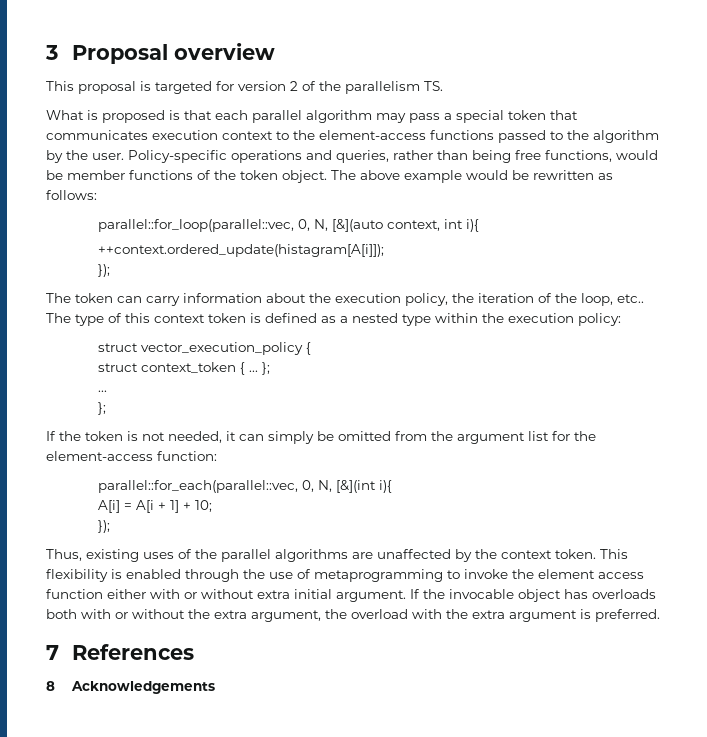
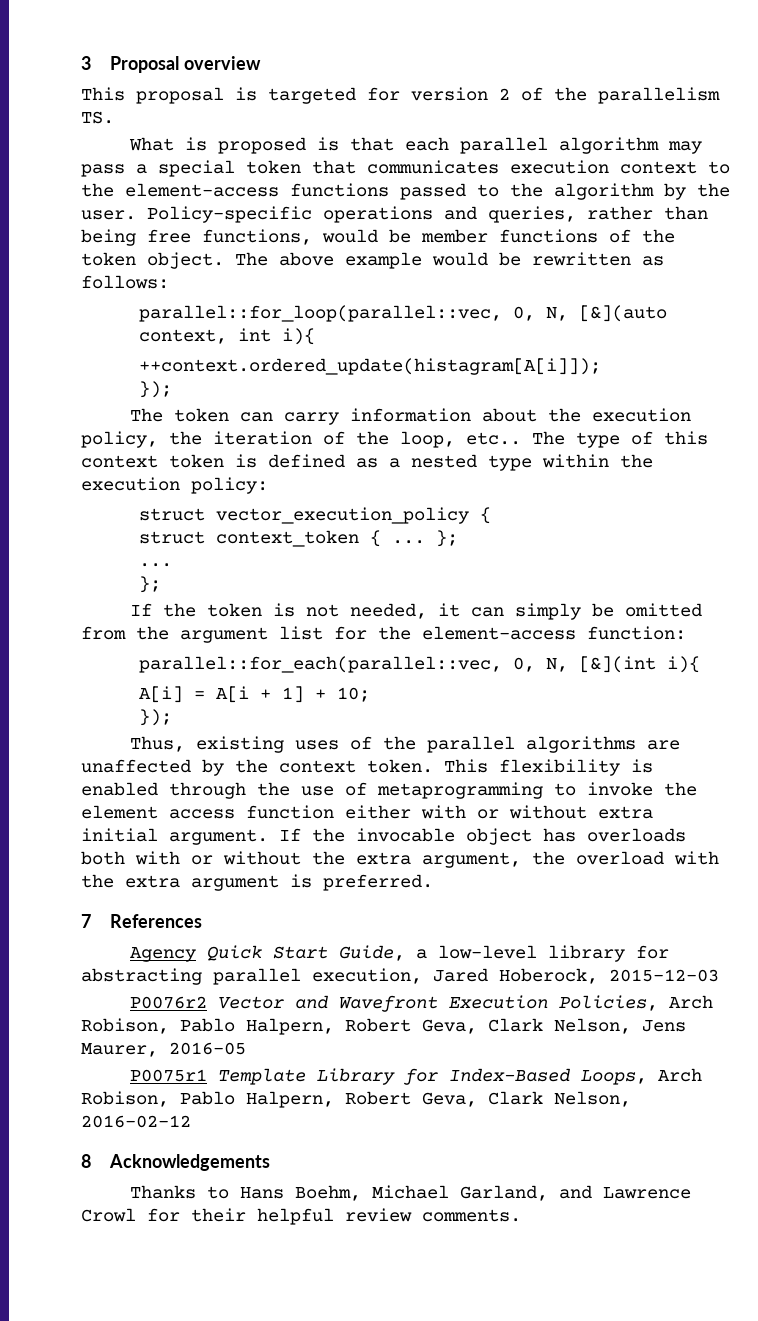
[46,681,216,694] 8 Acknowledgements -> [129,945,669,962] [81,968,719,985] [129,995,713,1012] [81,1018,686,1035] [81,1042,246,1057] [129,1068,702,1085] [81,1091,631,1108] [81,1115,191,1128] [81,1154,270,1171] [129,1185,691,1201] [81,1208,521,1225] Agency Quick Start Guide, a low-level library for abstracting parallel execution, Jared Hoberock, 2015-12-03 // P0076r2 Vector and Wavefront Execution Policies, Arch Robison, Pablo Halpern, Robert Geva, Clark Nelson, Jens Maurer, 2016-05 // P0075r1 Template Library for Index-Based Loops, Arch Robison, Pablo Halpern, Robert Geva, Clark Nelson, 2016-02-12 // 8 Acknowledgements // Thanks to Hans Boehm, Michael Garland, and Lawrence Crowl for their helpful review comments.

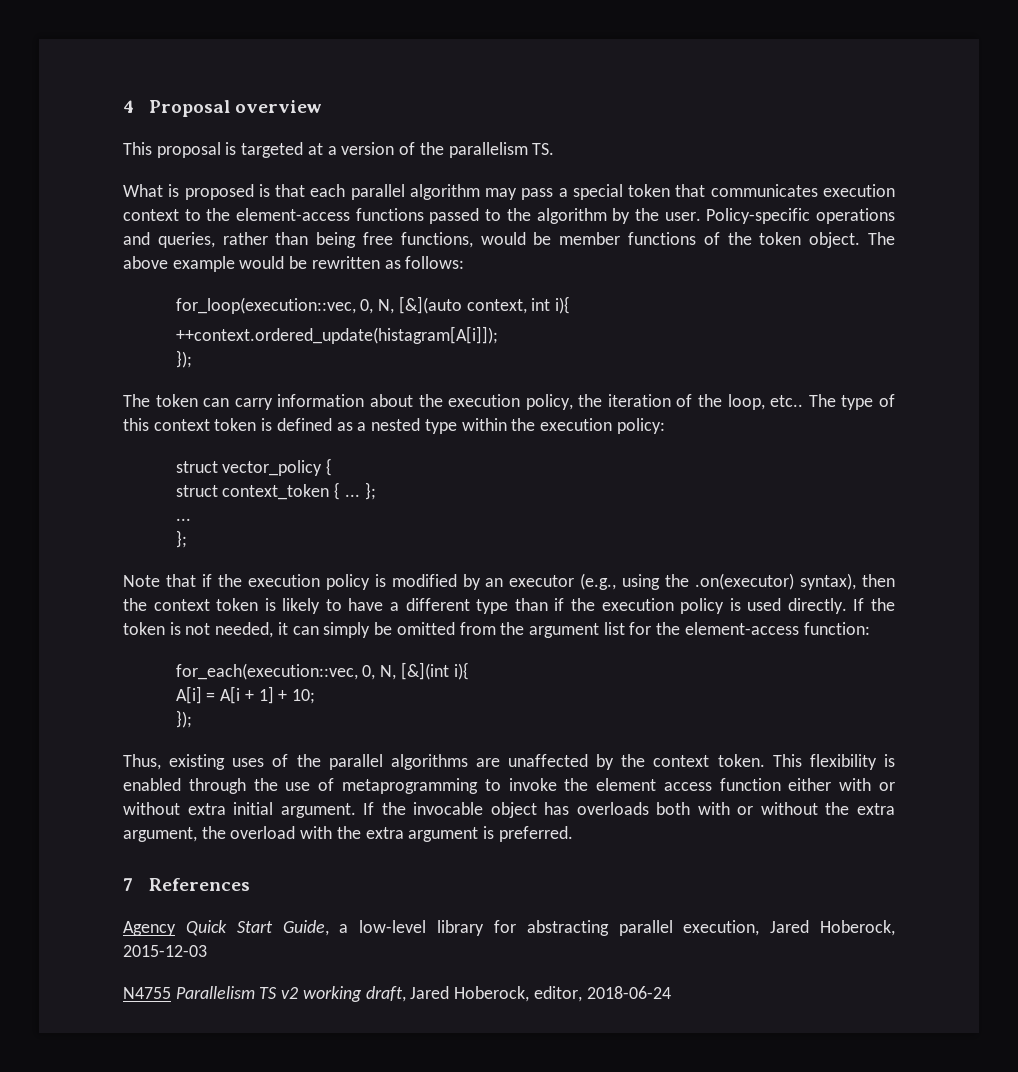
[81,56,91,70] 3 -> [123,100,134,113] 4
[367,87,510,101] for version 2 -> [307,142,395,155] at a version
[138,305,502,322] parallel::for_loop(parallel::vec, -> [175,297,356,314] for_loop(execution::vec,
[215,507,469,524] vector_execution_policy -> [222,460,323,476] vector_policy
(161, 584) none -> [123,573,895,590] [123,598,847,614] Note that if the execution policy is modified by an executor (e.g., using the .on(executor) syntax), then the context token is likely to have a different type than if the execution policy is used directly.
[138,656,502,673] parallel::for_each(parallel::vec, -> [175,663,358,680] for_each(execution::vec,
[129,995,713,1012] [81,1018,686,1035] [81,1042,246,1057] [129,1068,702,1085] [81,1091,631,1108] [81,1115,191,1128] [81,1154,270,1171] [129,1185,691,1201] [81,1208,521,1225] P0076r2 Vector and Wavefront Execution Policies, Arch Robison, Pablo Halpern, Robert Geva, Clark Nelson, Jens Maurer, 2016-05 // P0075r1 Template Library for Index-Based Loops, Arch Robison, Pablo Halpern, Robert Geva, Clark Nelson, 2016-02-12 // 8 Acknowledgements // Thanks to Hans Boehm, Michael Garland, and Lawrence Crowl for their helpful review comments. -> [123,986,671,1002] N4755 Parallelism TS v2 working draft, Jared Hoberock, editor, 2018-06-24

